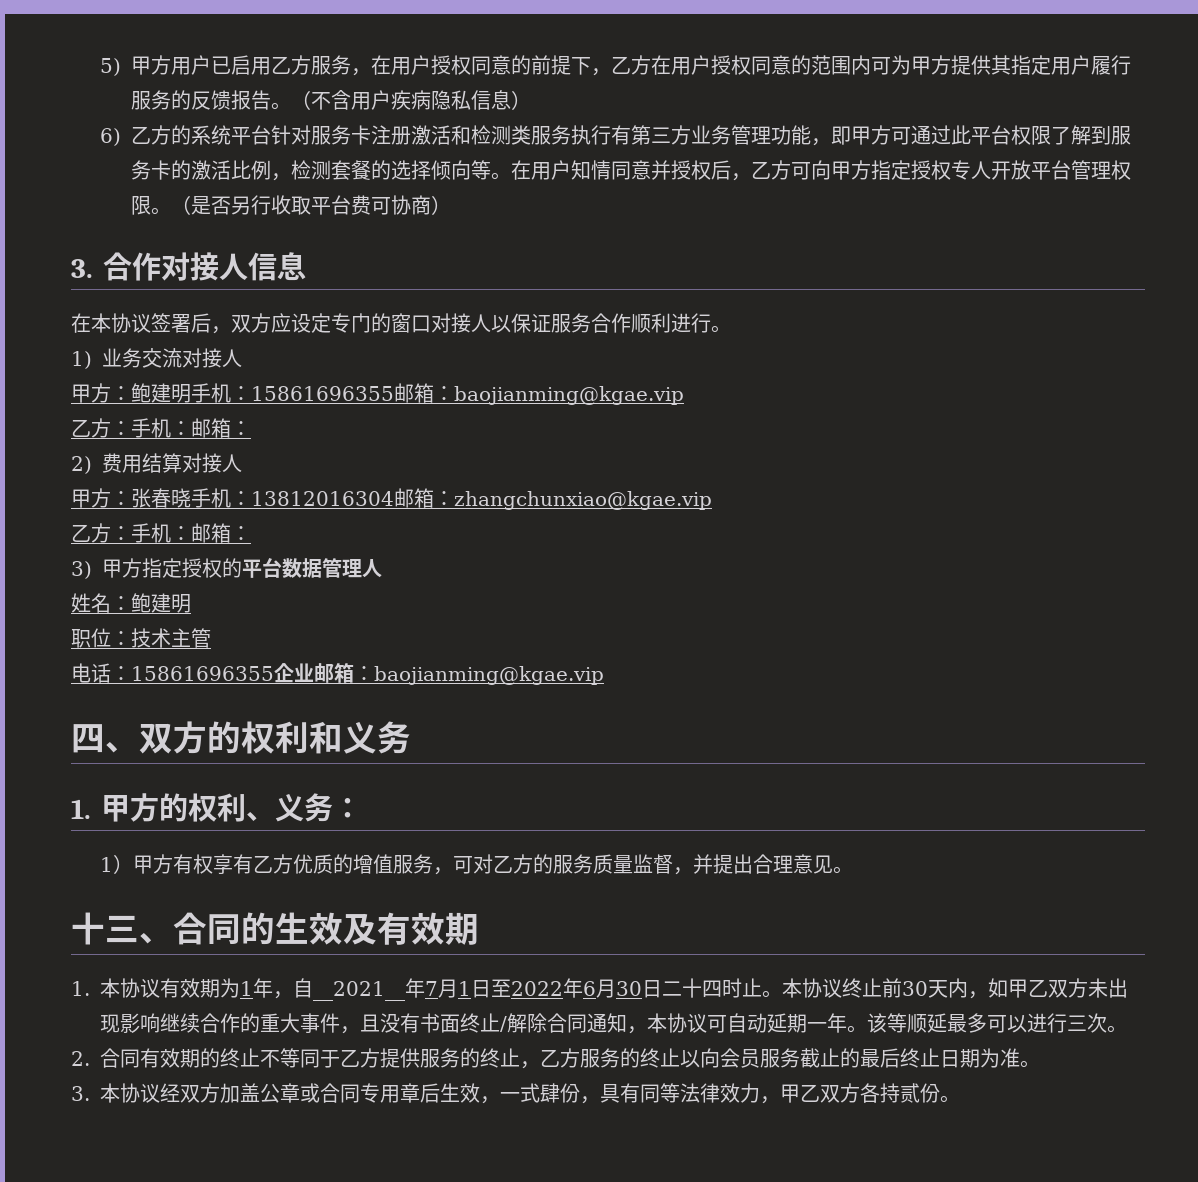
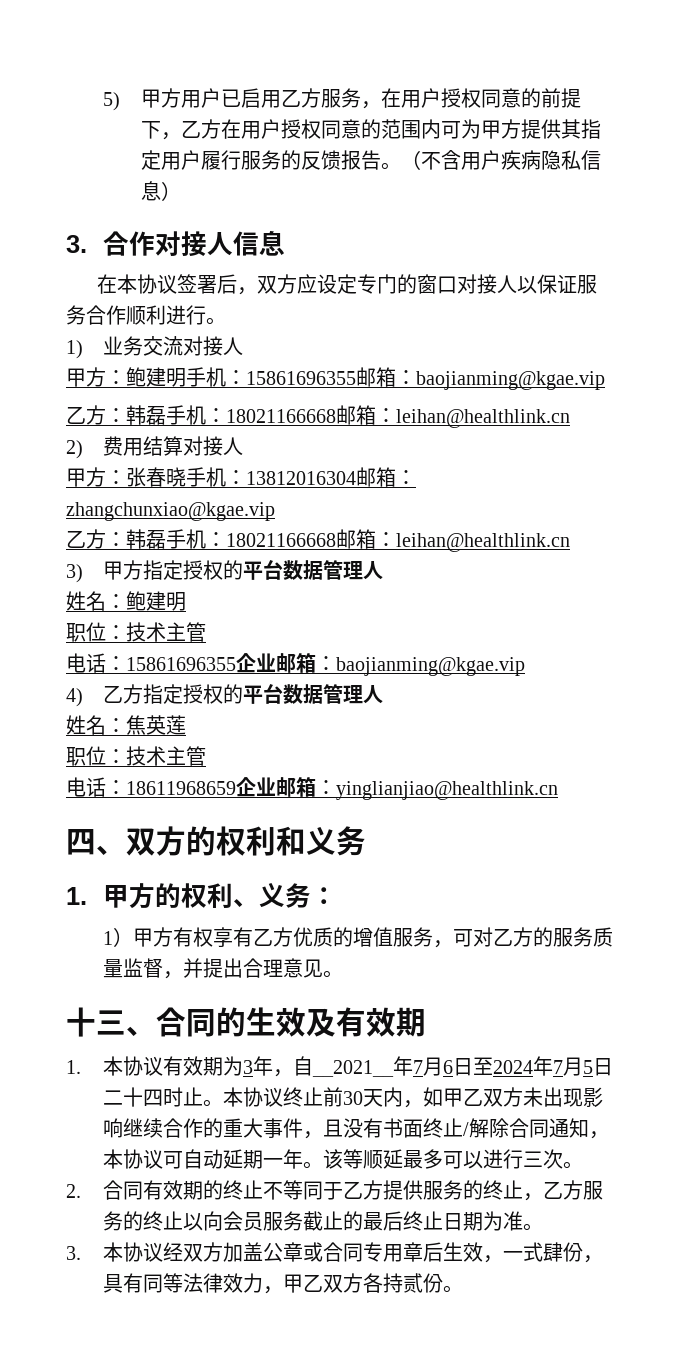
[99,125,1131,146] [130,160,1131,181] [130,195,451,215] // 6)乙方的系统平台针对服务卡注册激活和检测类服务执行有第三方业务管理功能，即甲方可通过此平台权限了解到服务卡的激活比例，检测套餐的选择倾向等。在用户知情同意并授权后，乙方可向甲方指定授权专人开放平台管理权限。（是否另行收取平台费可协商） -> (181, 191) none
[131,418,251,438] 手机：邮箱： -> [126,405,570,428] 韩磊手机：18021166668邮箱：leihan@healthlink.cn
[131,523,251,543] 手机：邮箱： -> [126,529,570,552] 韩磊手机：18021166668邮箱：leihan@healthlink.cn
(604, 675) none -> [66,684,384,707] [66,715,186,735] [66,746,206,766] [66,777,558,800] // 4)乙方指定授权的平台数据管理人 // 姓名：焦英莲 // 职位：技术主管 // 电话：18611968659企业邮箱：yinglianjiao@healthlink.cn
[240,981,253,996] 1 -> [243,1060,254,1074] 3
[458,978,642,998] 1日至2022年6月30 -> [443,1056,594,1076] 6日至2024年7月5

